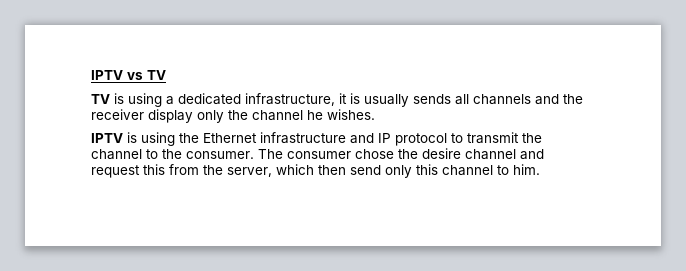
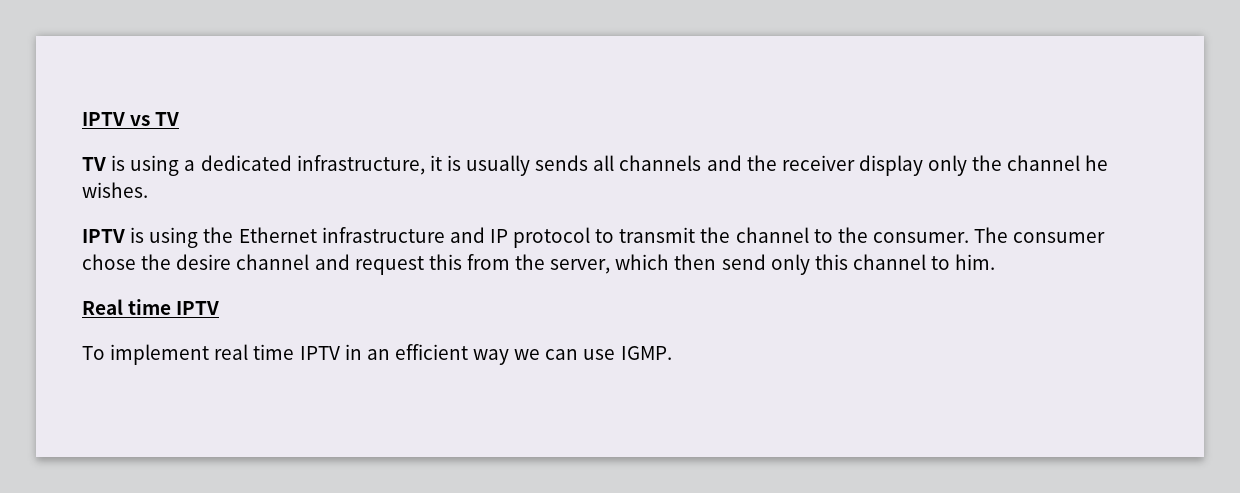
(540, 169) none -> [82,299,220,315] [82,344,672,365] // Real time IPTV // To implement real time IPTV in an efficient way we can use IGMP.

